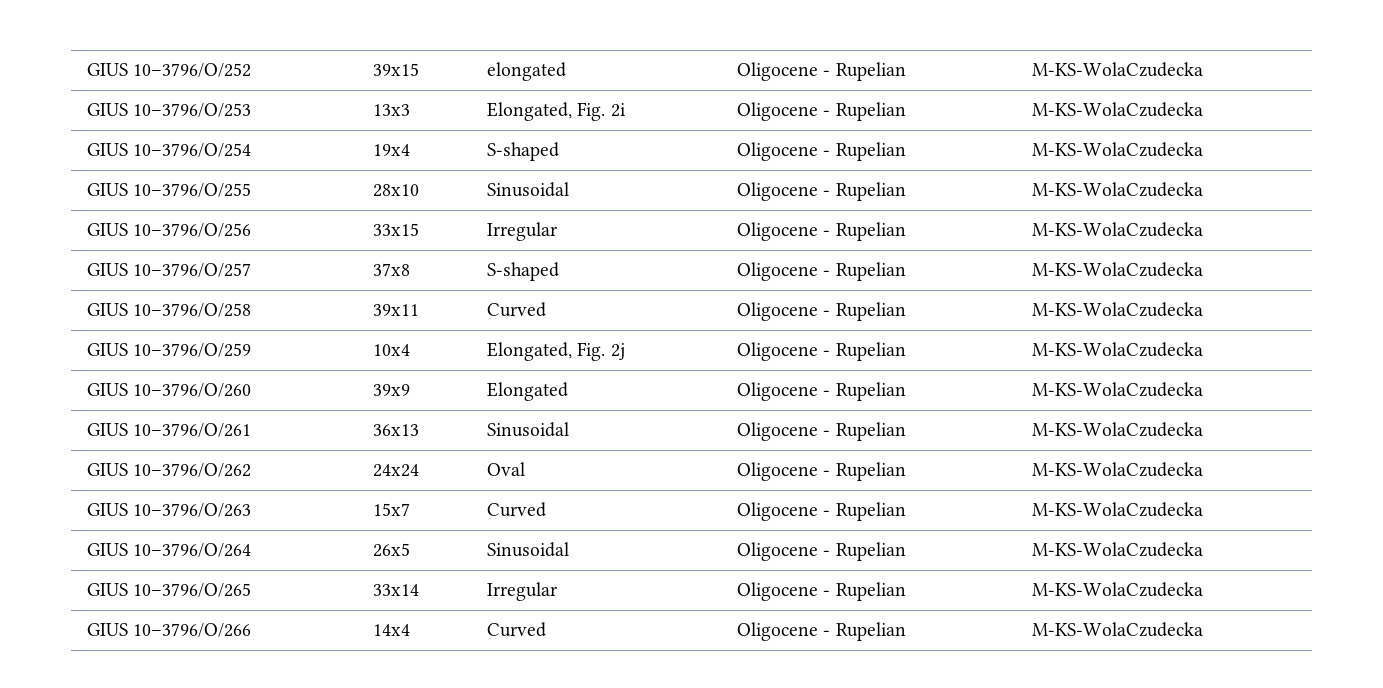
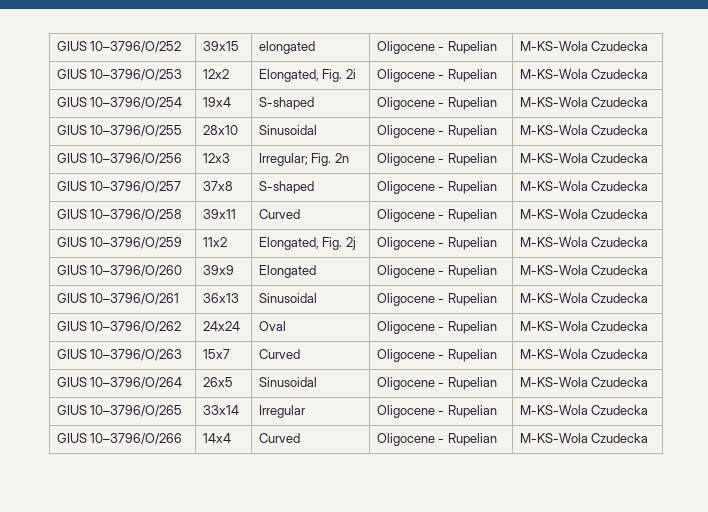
[1032,62,1204,77] M-KS-WolaCzudecka -> [519,41,649,51] M-KS-Wola Czudecka
[373,104,411,116] 13x3 -> [202,69,229,79] 12x2
[1032,102,1204,117] M-KS-WolaCzudecka -> [519,69,649,79] M-KS-Wola Czudecka
[1032,142,1204,157] M-KS-WolaCzudecka -> [519,97,649,107] M-KS-Wola Czudecka
[1032,182,1204,197] M-KS-WolaCzudecka -> [519,125,649,135] M-KS-Wola Czudecka
[373,223,420,236] [487,222,558,241] [737,222,906,241] [1032,222,1204,237] 33x15 | Irregular | Oligocene - Rupelian | M-KS-WolaCzudecka -> [202,153,230,163] [258,153,349,166] [376,153,497,166] [519,153,649,163] 12x3 | Irregular; Fig. 2n | Oligocene - Rupelian | M-KS-Wola Czudecka
[1032,262,1204,277] M-KS-WolaCzudecka -> [519,181,649,191] M-KS-Wola Czudecka
[1032,302,1204,317] M-KS-WolaCzudecka -> [519,209,649,219] M-KS-Wola Czudecka
[373,344,411,356] 10x4 -> [202,237,227,247] 11x2
[1032,342,1204,357] M-KS-WolaCzudecka -> [519,237,649,247] M-KS-Wola Czudecka
[1032,382,1204,397] M-KS-WolaCzudecka -> [519,265,649,275] M-KS-Wola Czudecka
[1032,422,1204,437] M-KS-WolaCzudecka -> [519,293,649,303] M-KS-Wola Czudecka
[1032,462,1204,477] M-KS-WolaCzudecka -> [519,321,649,331] M-KS-Wola Czudecka
[1032,502,1204,517] M-KS-WolaCzudecka -> [519,349,649,359] M-KS-Wola Czudecka
[1032,542,1204,557] M-KS-WolaCzudecka -> [519,377,649,387] M-KS-Wola Czudecka
[1032,582,1204,597] M-KS-WolaCzudecka -> [519,405,649,415] M-KS-Wola Czudecka
[1032,622,1204,637] M-KS-WolaCzudecka -> [519,433,649,443] M-KS-Wola Czudecka

